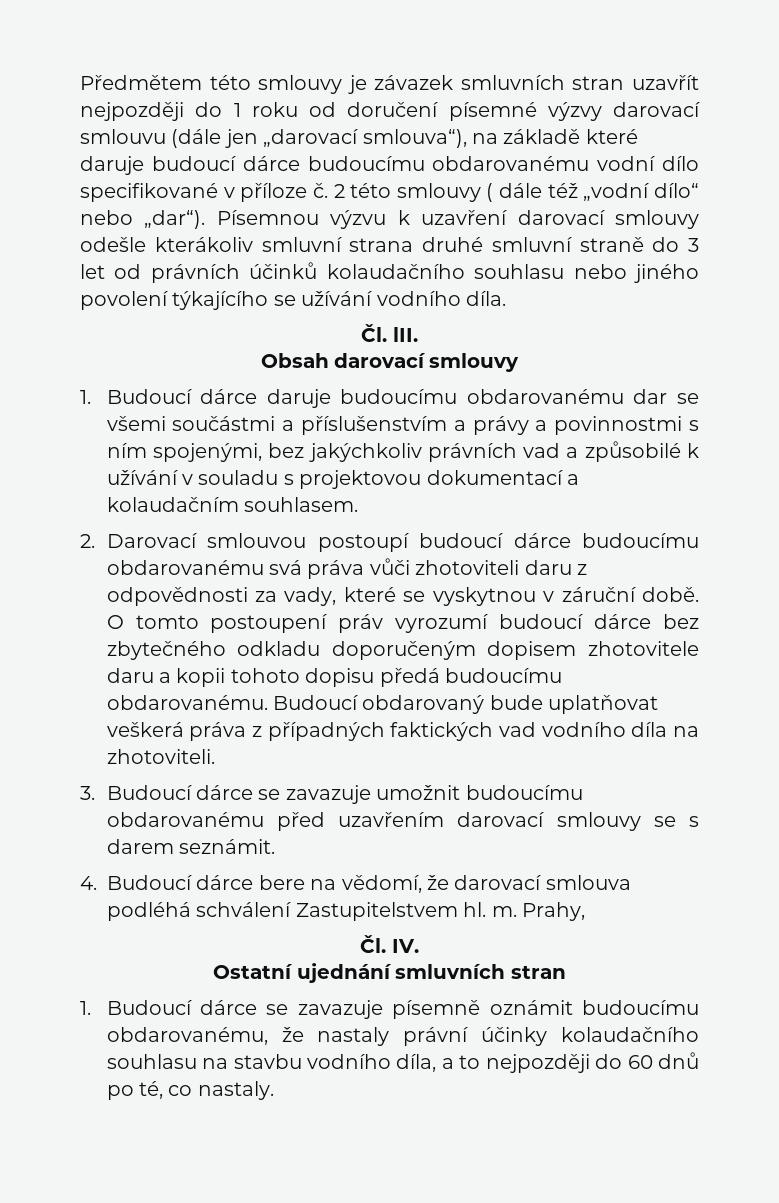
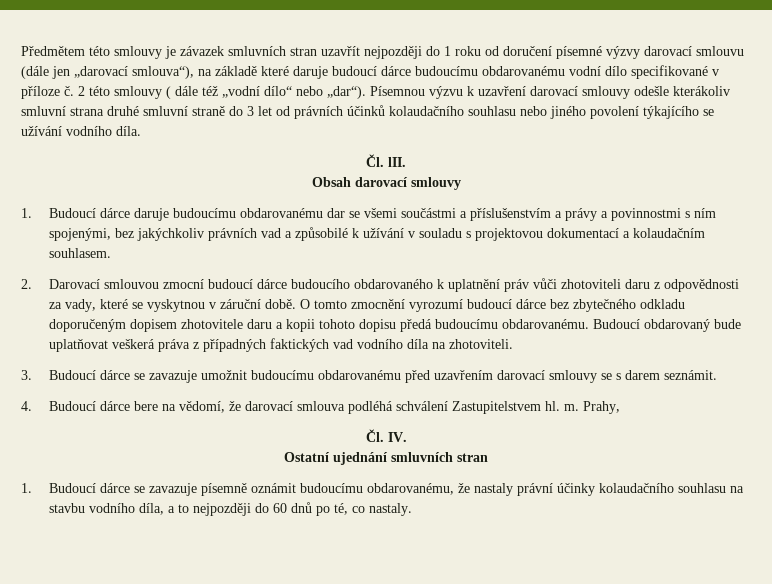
[317,533,699,552] [106,560,365,579] postoupí budoucí dárce budoucímu obdarovanému svá práva -> [162,279,529,292] zmocní budoucí dárce budoucího obdarovaného k uplatnění práv
[210,614,384,633] postoupení práv -> [350,299,405,309] zmocnění

